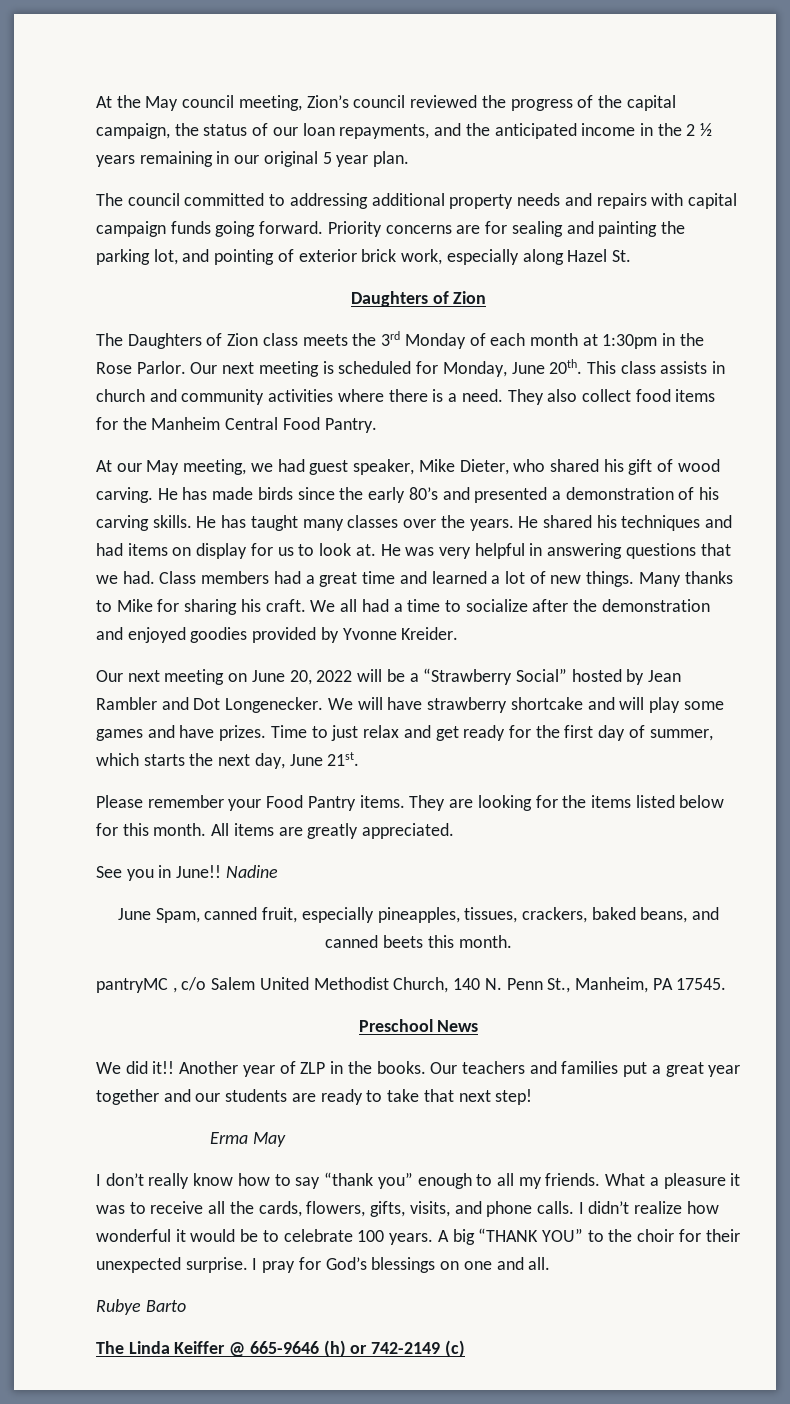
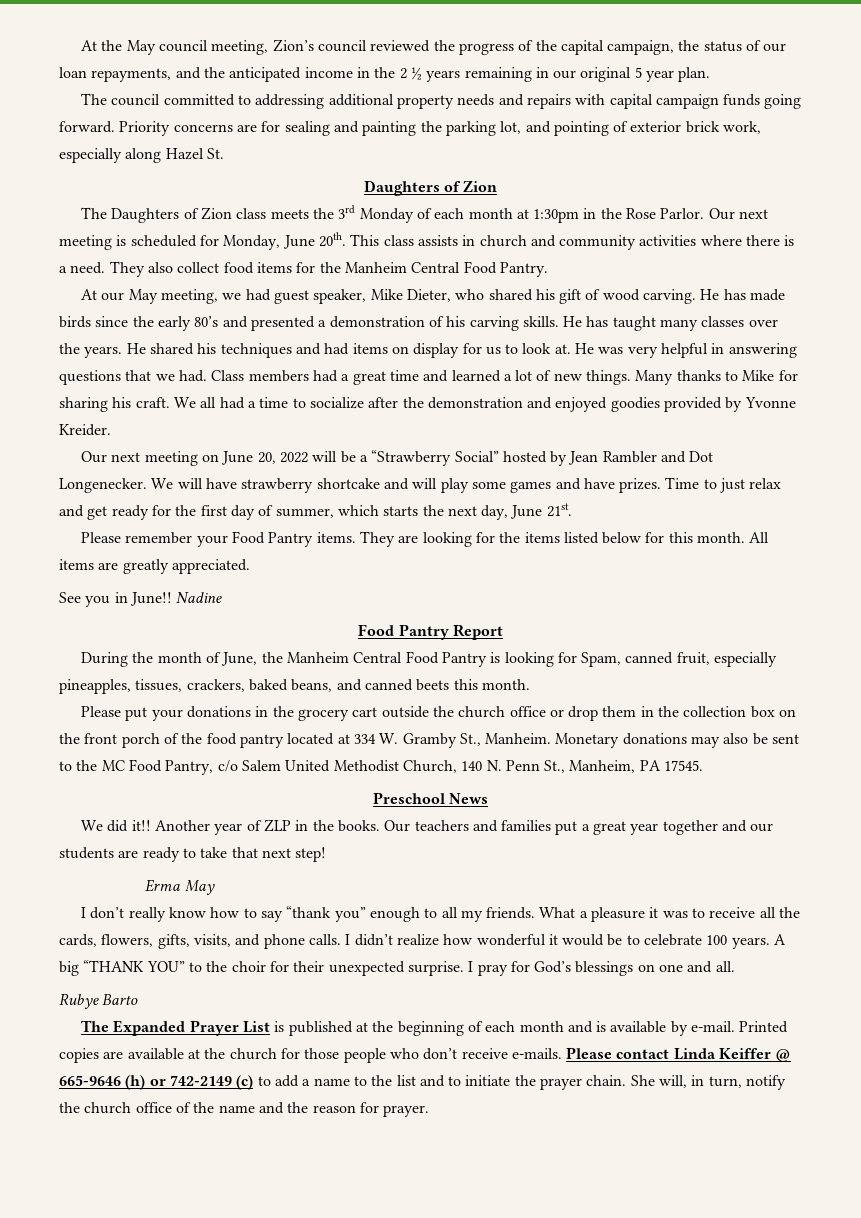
[117,908,151,920] June -> [358,624,503,640] [81,651,577,667] Food Pantry Report // During the month of June, the Manheim Central Food Pantry is looking for
[96,978,177,993] pantryMC , -> [81,706,797,721] [59,733,800,748] [59,759,214,775] Please put your donations in the grocery cart outside the church office or drop them in the collection box on the front porch of the food pantry located at 334 W. Gramby St., Manheim. Monetary donations may also be sent to the MC Food Pantry,
(124, 1347) none -> [113,1020,789,1036] [59,1047,670,1063] Expanded Prayer List is published at the beginning of each month and is available by e-mail. Printed copies are available at the church for those people who don’t receive e-mails. Please contact
(465, 1348) none -> [257,1075,787,1090] [59,1102,430,1117] to add a name to the list and to initiate the prayer chain. She will, in turn, notify the church office of the name and the reason for prayer.

